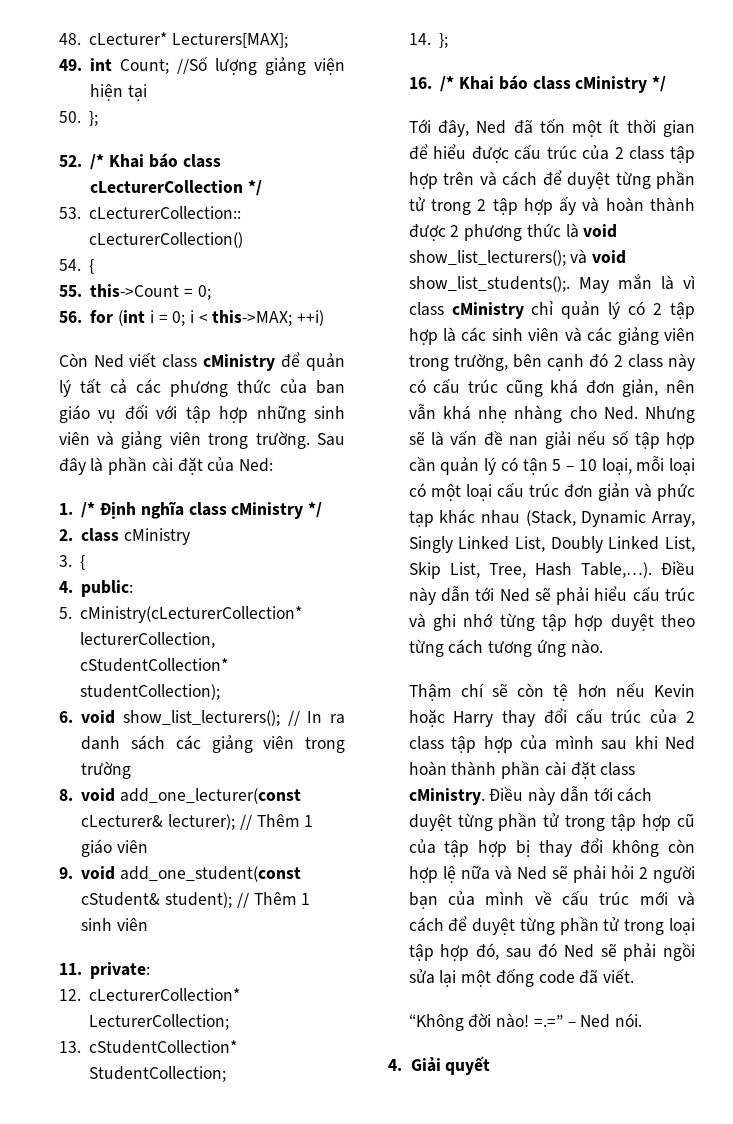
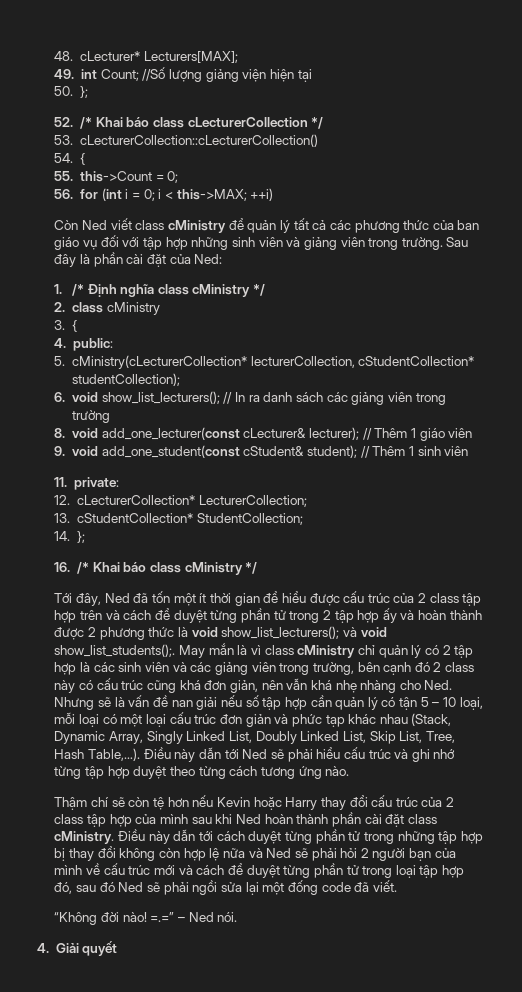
[611,813,695,831] [408,839,436,854] tập hợp cũ của -> [397,831,435,844] những

